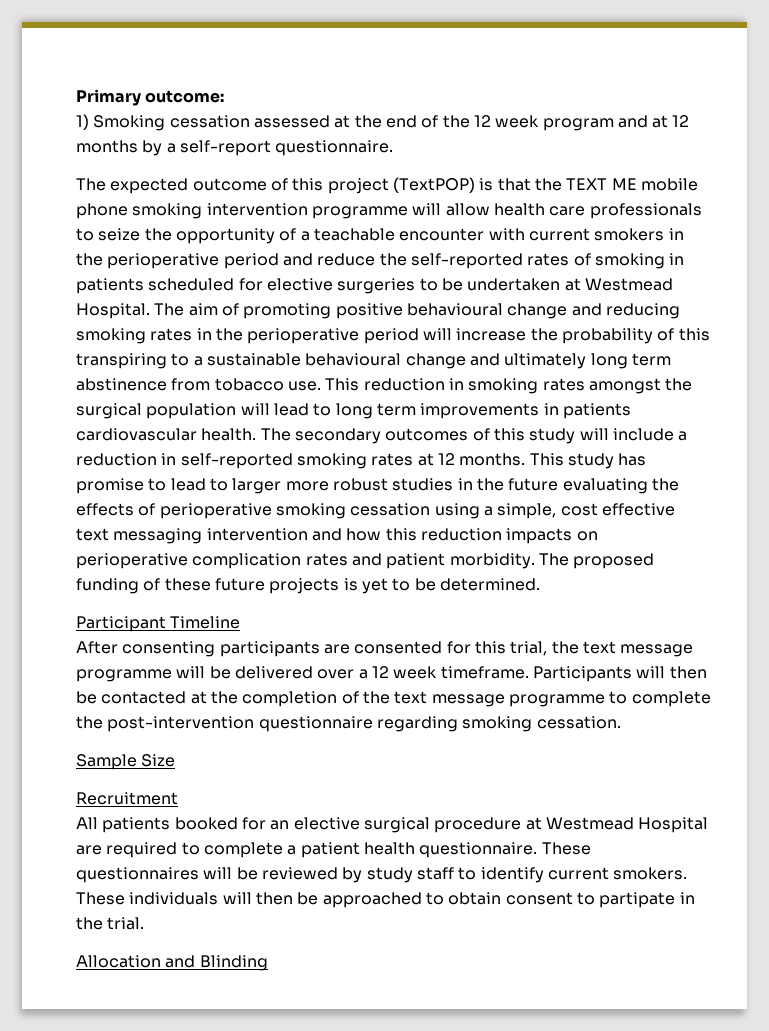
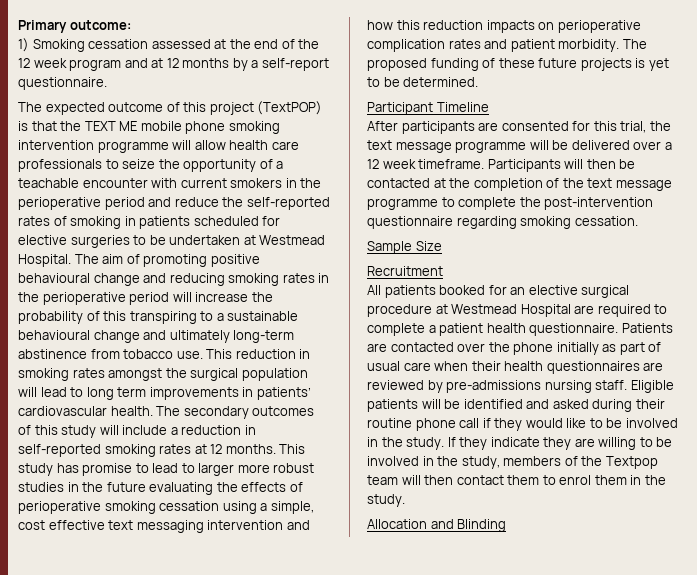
[590,353,671,369] long term -> [233,330,295,343] long-term
[562,403,631,419] patients -> [256,387,311,400] patients’
[122,641,216,657] consenting -> (398, 126) none
[541,842,591,855] [76,867,688,883] [76,892,695,908] [76,917,145,930] These questionnaires will be reviewed by study staff to identify current smokers. These individuals will then be approached to obtain consent to partipate in the trial. -> [621,323,673,333] [367,342,662,355] [367,361,664,374] [367,380,674,393] [367,399,665,412] [367,418,678,431] [367,437,673,450] [367,456,658,469] [367,475,666,485] [367,494,405,507] Patients are contacted over the phone initially as part of usual care when their health questionnaires are reviewed by pre-admissions nursing staff. Eligible patients will be identified and asked during their routine phone call if they would like to be involved in the study. If they indicate they are willing to be involved in the study, members of the Textpop team will then contact them to enrol them in the study.

